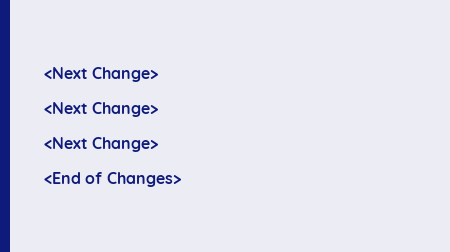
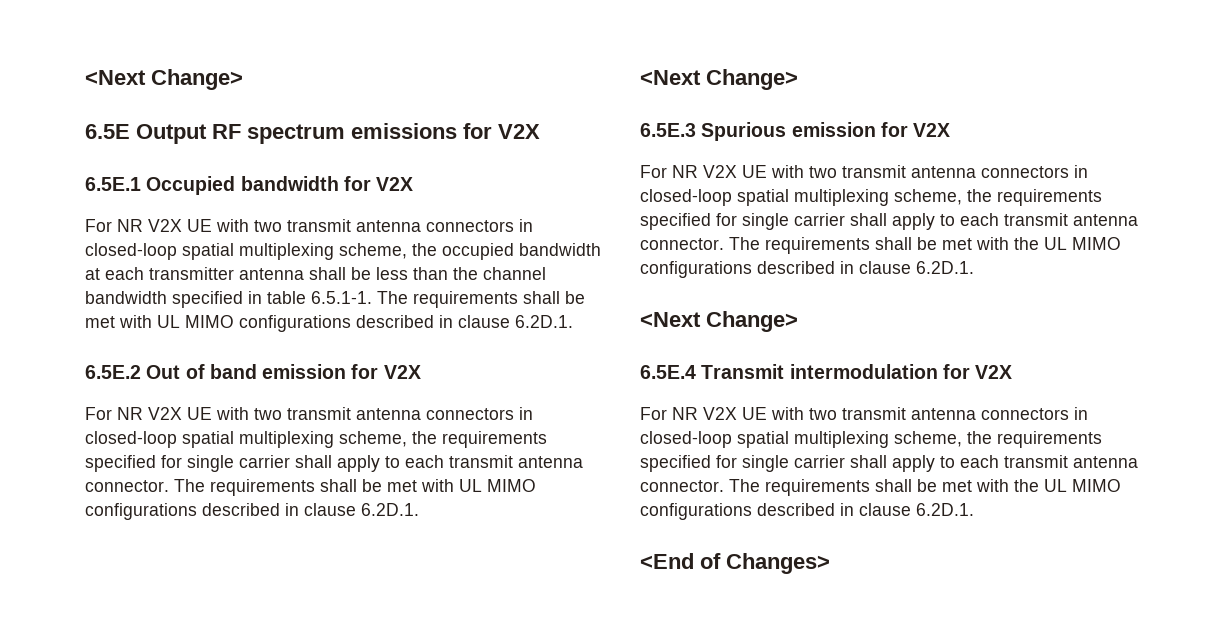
[44,67,159,82] [44,102,159,117] [44,137,159,152] <Next Change> // <Next Change> // <Next Change> -> [85,69,243,90] [85,123,540,144] [85,176,414,195] [85,219,533,232] [85,243,601,260] [85,267,546,280] [85,291,585,308] [85,315,573,332] [85,364,421,379] [85,407,533,420] [85,431,547,448] [85,455,583,472] [85,479,536,496] [85,503,419,520] [640,69,798,90] [640,122,951,141] [640,165,1088,178] [640,189,1102,206] [640,213,1138,230] [640,237,1121,254] [640,261,974,278] [640,311,798,332] [640,364,1013,379] [640,407,1088,420] [640,431,1102,448] [640,455,1138,472] [640,479,1121,496] [640,503,974,520] <Next Change> // 6.5E Output RF spectrum emissions for V2X // 6.5E.1 Occupied bandwidth for V2X // For NR V2X UE with two transmit antenna connectors in closed-loop spatial multiplexing scheme, the occupied bandwidth at each transmitter antenna shall be less than the channel bandwidth specified in table 6.5.1-1. The requirements shall be met with UL MIMO configurations described in clause 6.2D.1. // 6.5E.2 Out of band emission for V2X // For NR V2X UE with two transmit antenna connectors in closed-loop spatial multiplexing scheme, the requirements specified for single carrier shall apply to each transmit antenna connector. The requirements shall be met with UL MIMO configurations described in clause 6.2D.1. // <Next Change> // 6.5E.3 Spurious emission for V2X // For NR V2X UE with two transmit antenna connectors in closed-loop spatial multiplexing scheme, the requirements specified for single carrier shall apply to each transmit antenna connector. The requirements shall be met with the UL MIMO configurations described in clause 6.2D.1. // <Next Change> // 6.5E.4 Transmit intermodulation for V2X // For NR V2X UE with two transmit antenna connectors in closed-loop spatial multiplexing scheme, the requirements specified for single carrier shall apply to each transmit antenna connector. The requirements shall be met with the UL MIMO configurations described in clause 6.2D.1.

